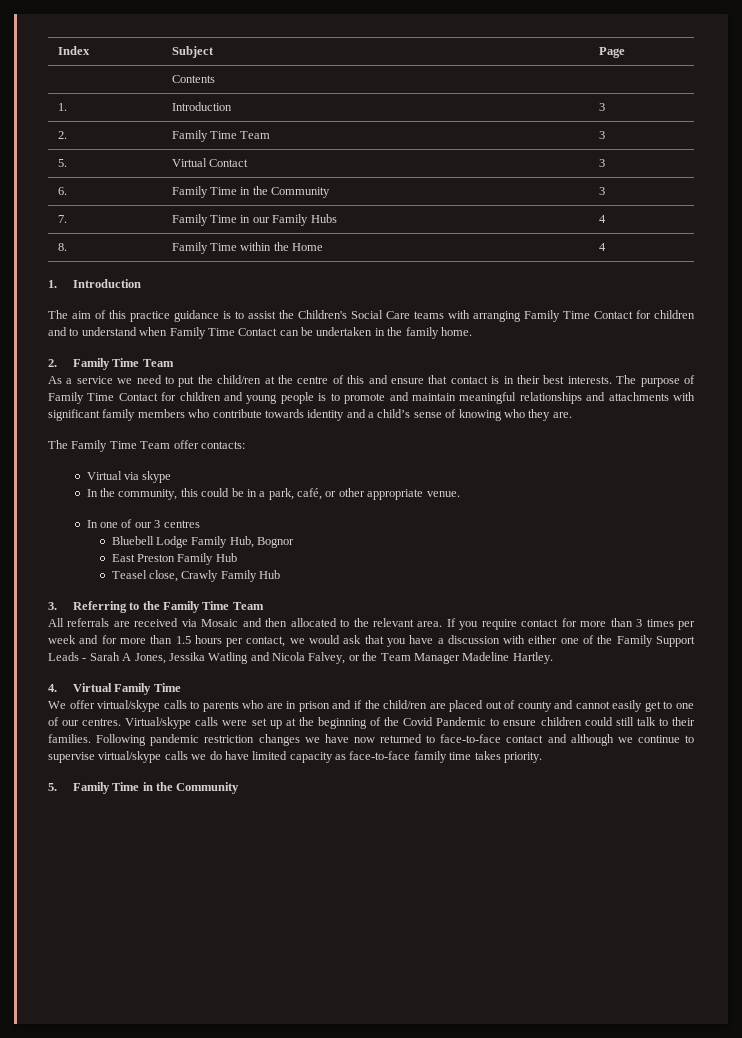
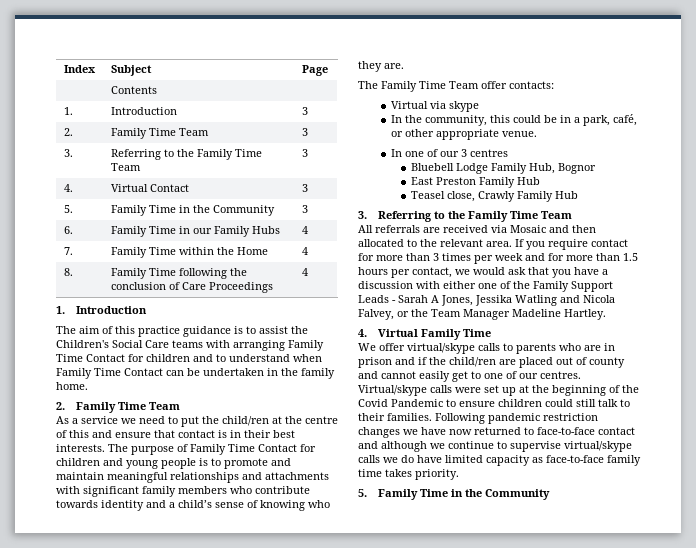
[57,159,67,167] 5. -> [63,149,73,157] [110,149,262,160] [110,163,141,171] [301,149,308,157] [63,184,73,192] 3. | Referring to the Family Time Team | 3 // 4.
[57,187,67,195] 6. -> [63,205,73,213] 5.
[57,215,67,223] 7. -> [63,226,73,234] 6.
[57,243,67,251] 8. -> [63,247,73,255] 7.
(606, 247) none -> [63,268,73,276] [110,268,247,279] [110,282,273,293] [301,268,308,276] // 8. | Family Time following the conclusion of Care Proceedings | 4

